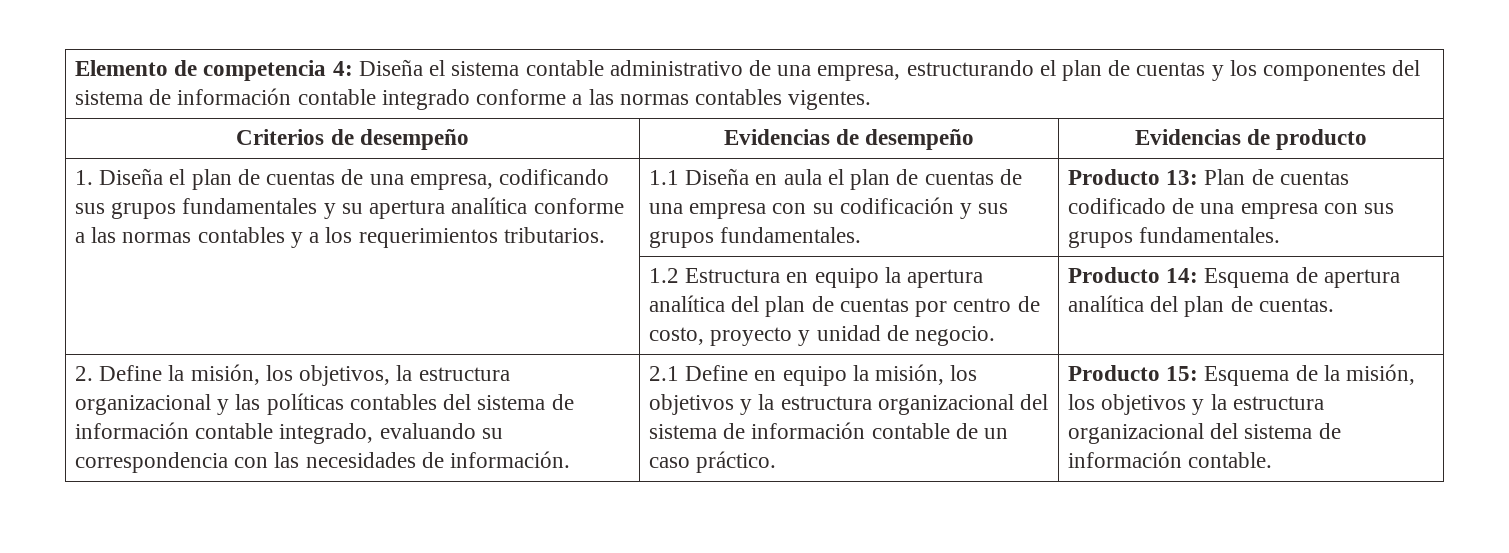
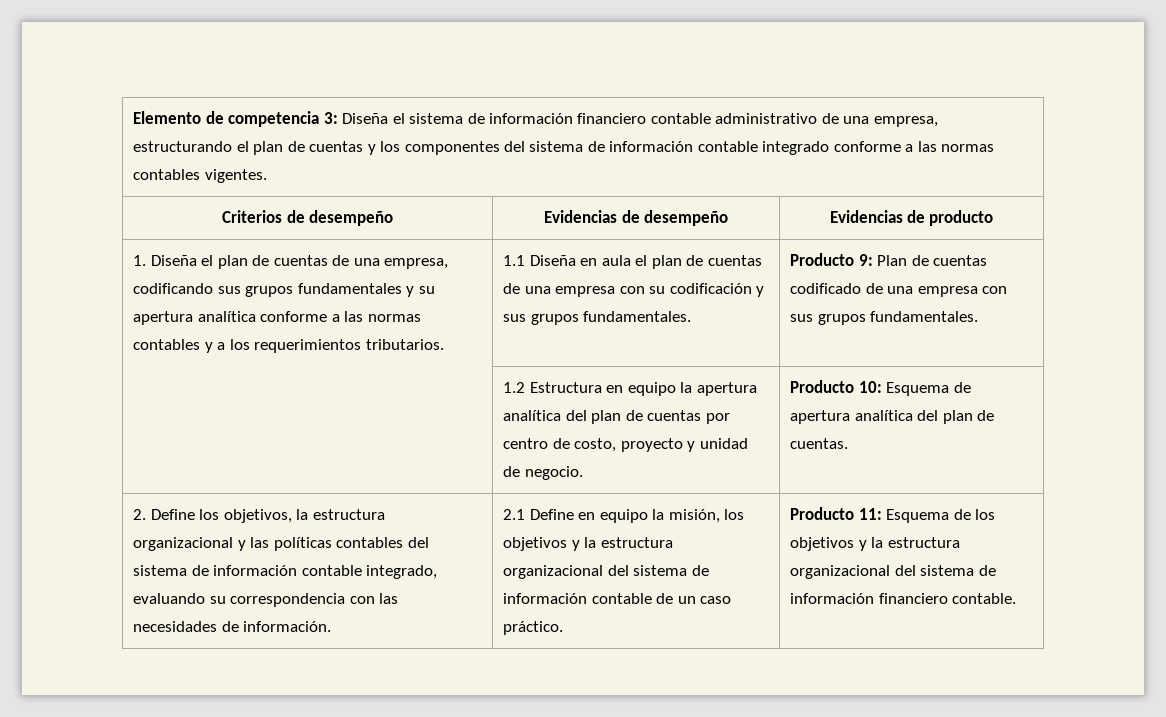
[332,61,353,76] 4: -> [323,112,338,124] 3:
(520, 68) none -> [467,113,647,124] de información financiero
[1166,170,1199,185] 13: -> [858,254,873,266] 9:
[1166,268,1199,283] 14: -> [858,381,882,393] 10:
[168,364,260,385] la misión, -> (195, 514) none
[1166,364,1416,386] 15: Esquema de la misión, -> [858,508,971,523] 11: Esquema de
(1183, 459) none -> [878,593,948,604] financiero

